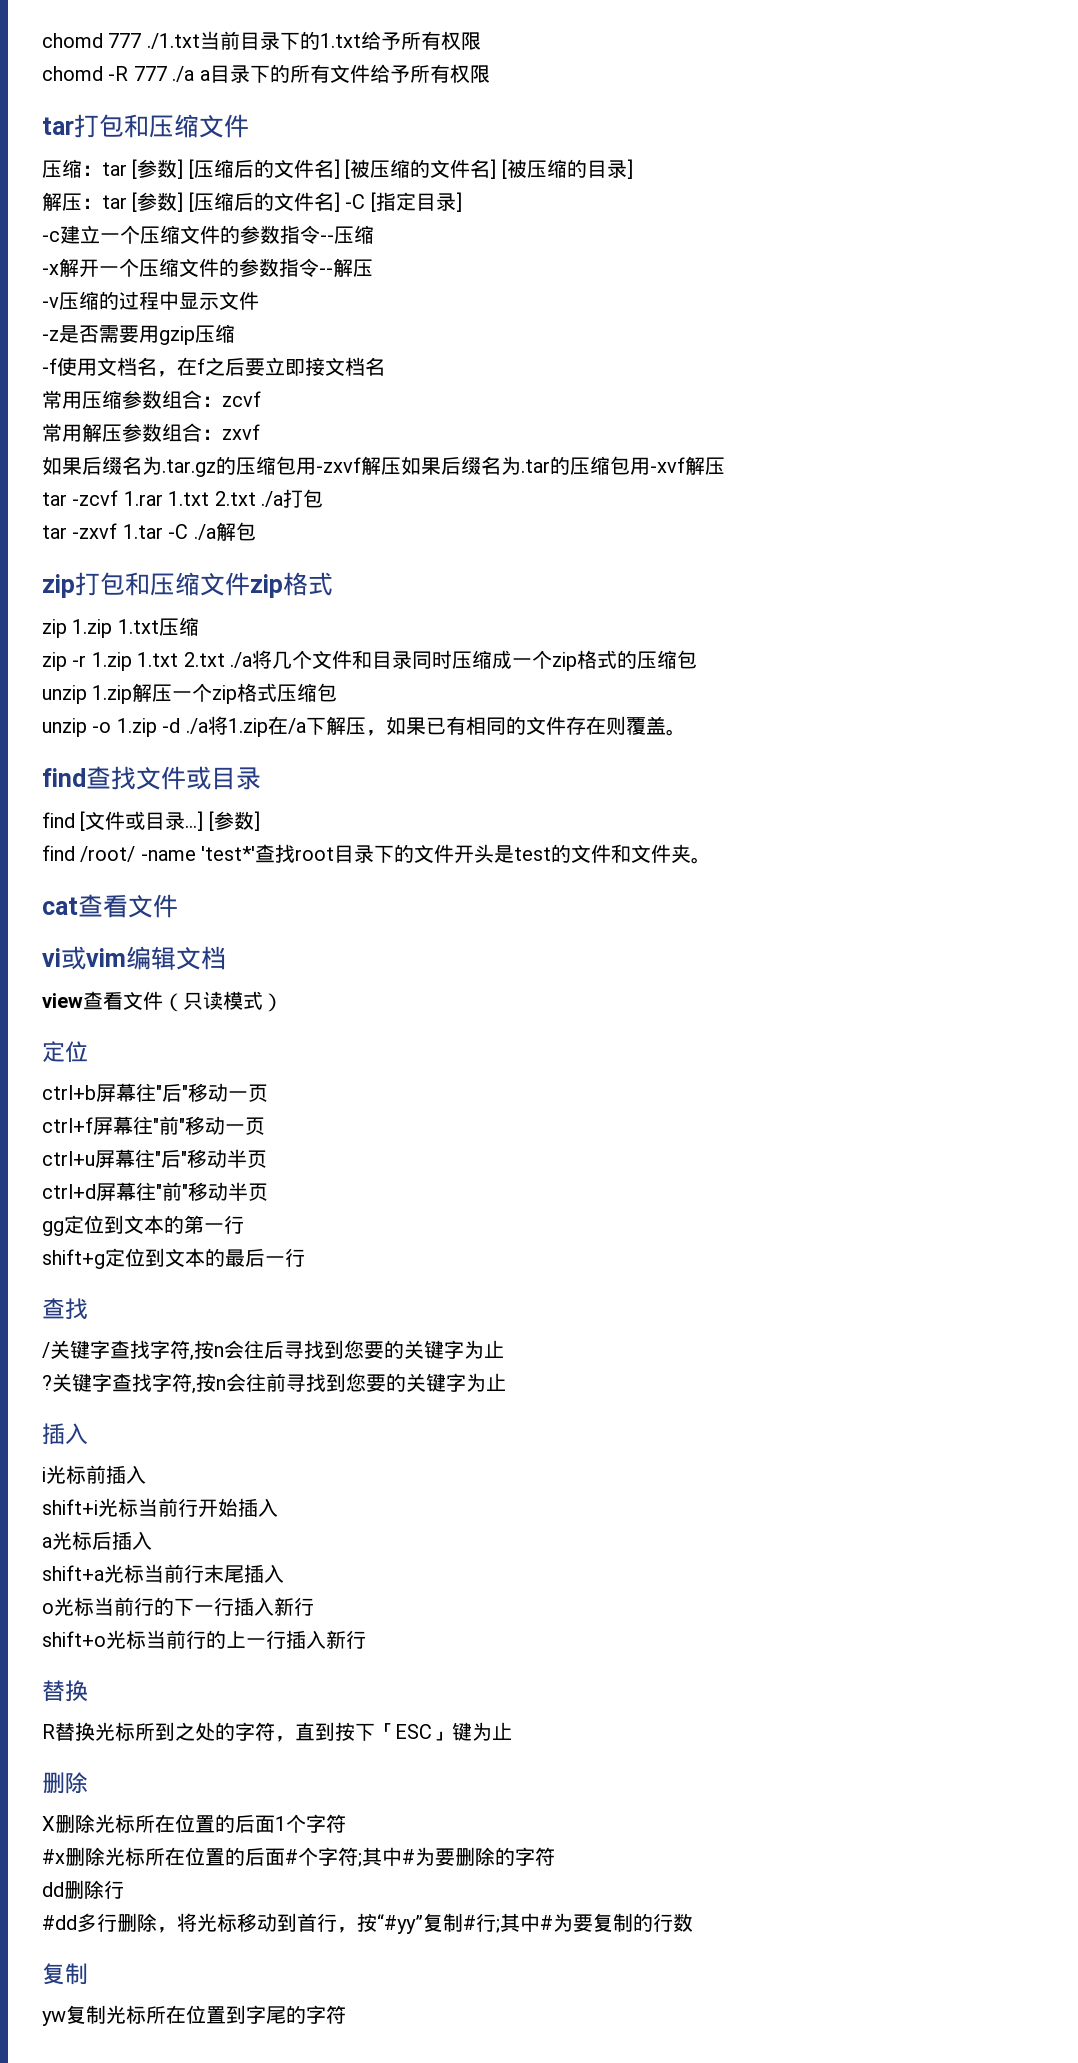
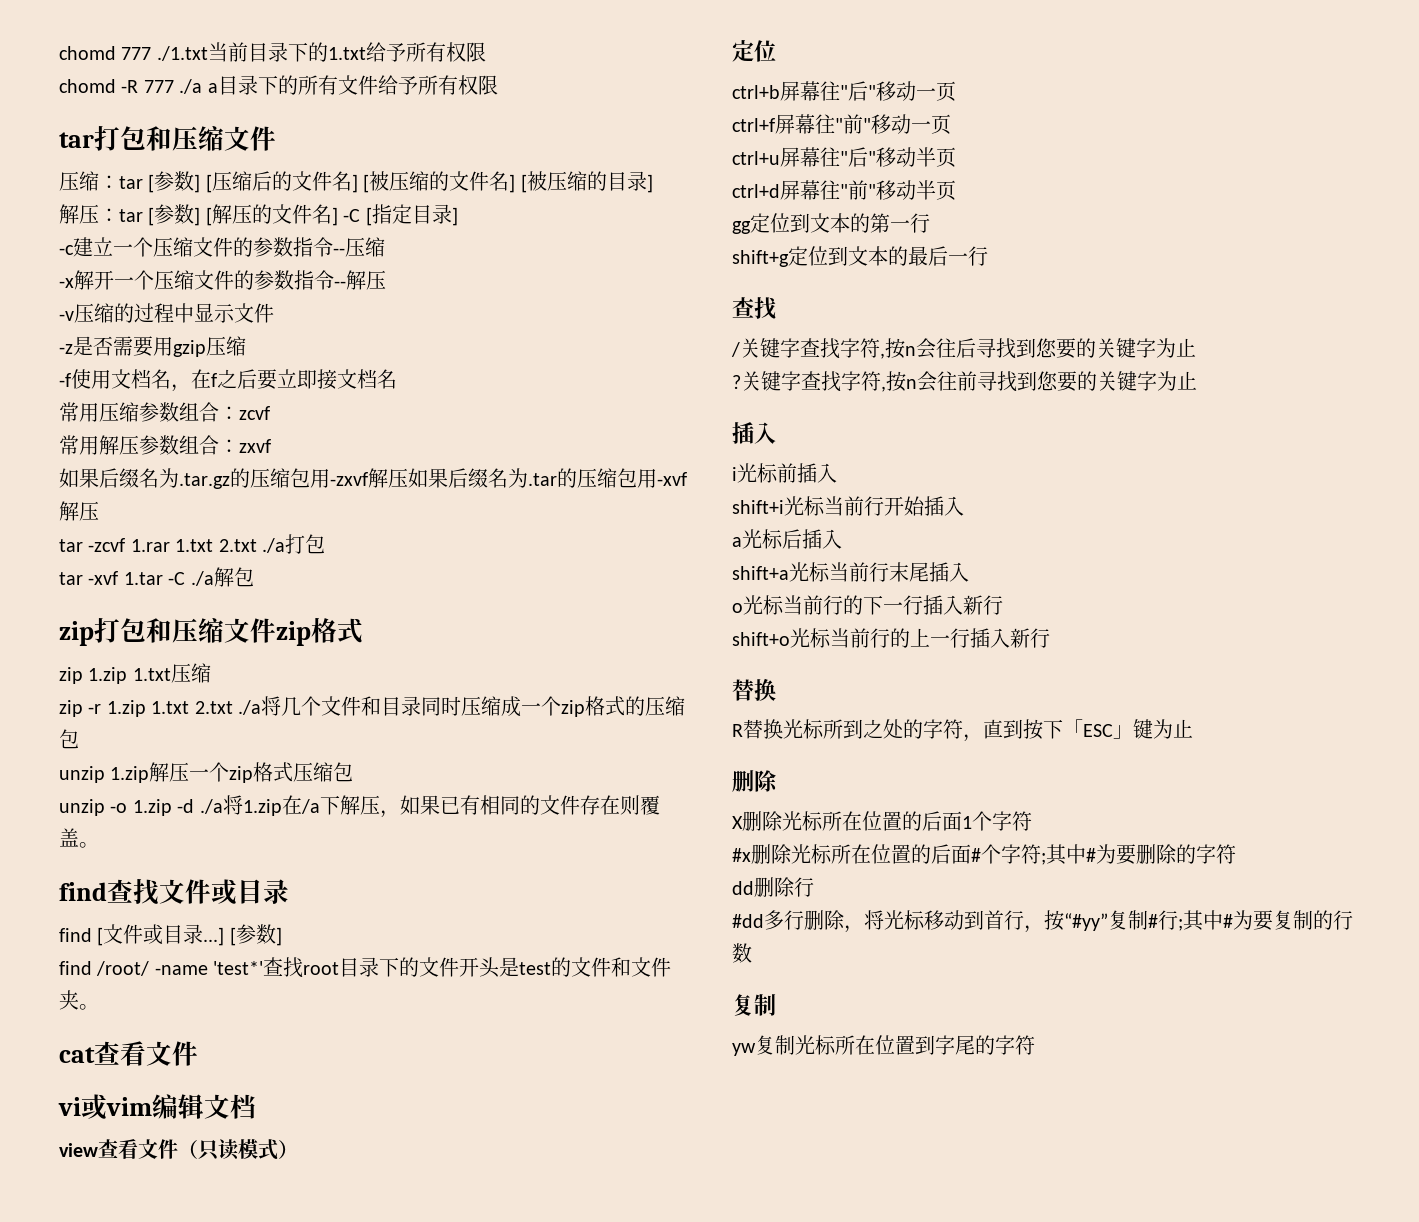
[193,192,254,211] 压缩后 -> [211,204,252,224] 解压
[72,523,118,539] -zxvf -> [88,571,119,585] -xvf

